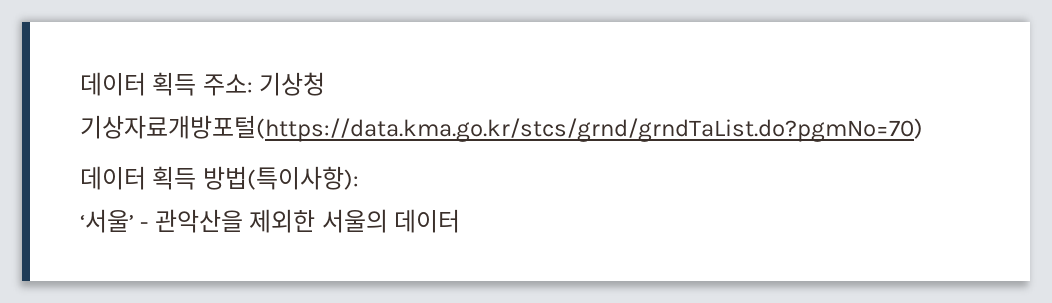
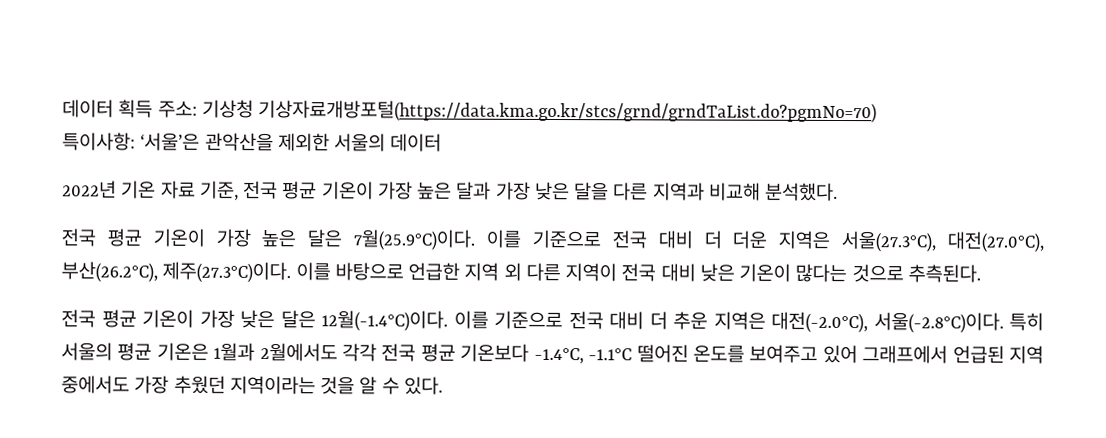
[80,166,359,190] [80,209,149,233] 데이터 획득 방법(특이사항): // ‘서울’ - -> [62,132,201,151] 특이사항: ‘서울’은
(461, 221) none -> [62,180,839,201] [61,228,1044,253] [61,261,981,284] [61,309,1044,334] [61,342,1044,365] [61,375,443,395] // 2022년 기온 자료 기준, 전국 평균 기온이 가장 높은 달과 가장 낮은 달을 다른 지역과 비교해 분석했다. // 전국 평균 기온이 가장 높은 달은 7월(25.9°C)이다. 이를 기준으로 전국 대비 더 더운 지역은 서울(27.3°C), 대전(27.0°C), 부산(26.2°C), 제주(27.3°C)이다. 이를 바탕으로 언급한 지역 외 다른 지역이 전국 대비 낮은 기온이 많다는 것으로 추측된다. // 전국 평균 기온이 가장 낮은 달은 12월(-1.4°C)이다. 이를 기준으로 전국 대비 더 추운 지역은 대전(-2.0°C), 서울(-2.8°C)이다. 특히 서울의 평균 기온은 1월과 2월에서도 각각 전국 평균 기온보다 -1.4°C, -1.1°C 떨어진 온도를 보여주고 있어 그래프에서 언급된 지역 중에서도 가장 추웠던 지역이라는 것을 알 수 있다.

